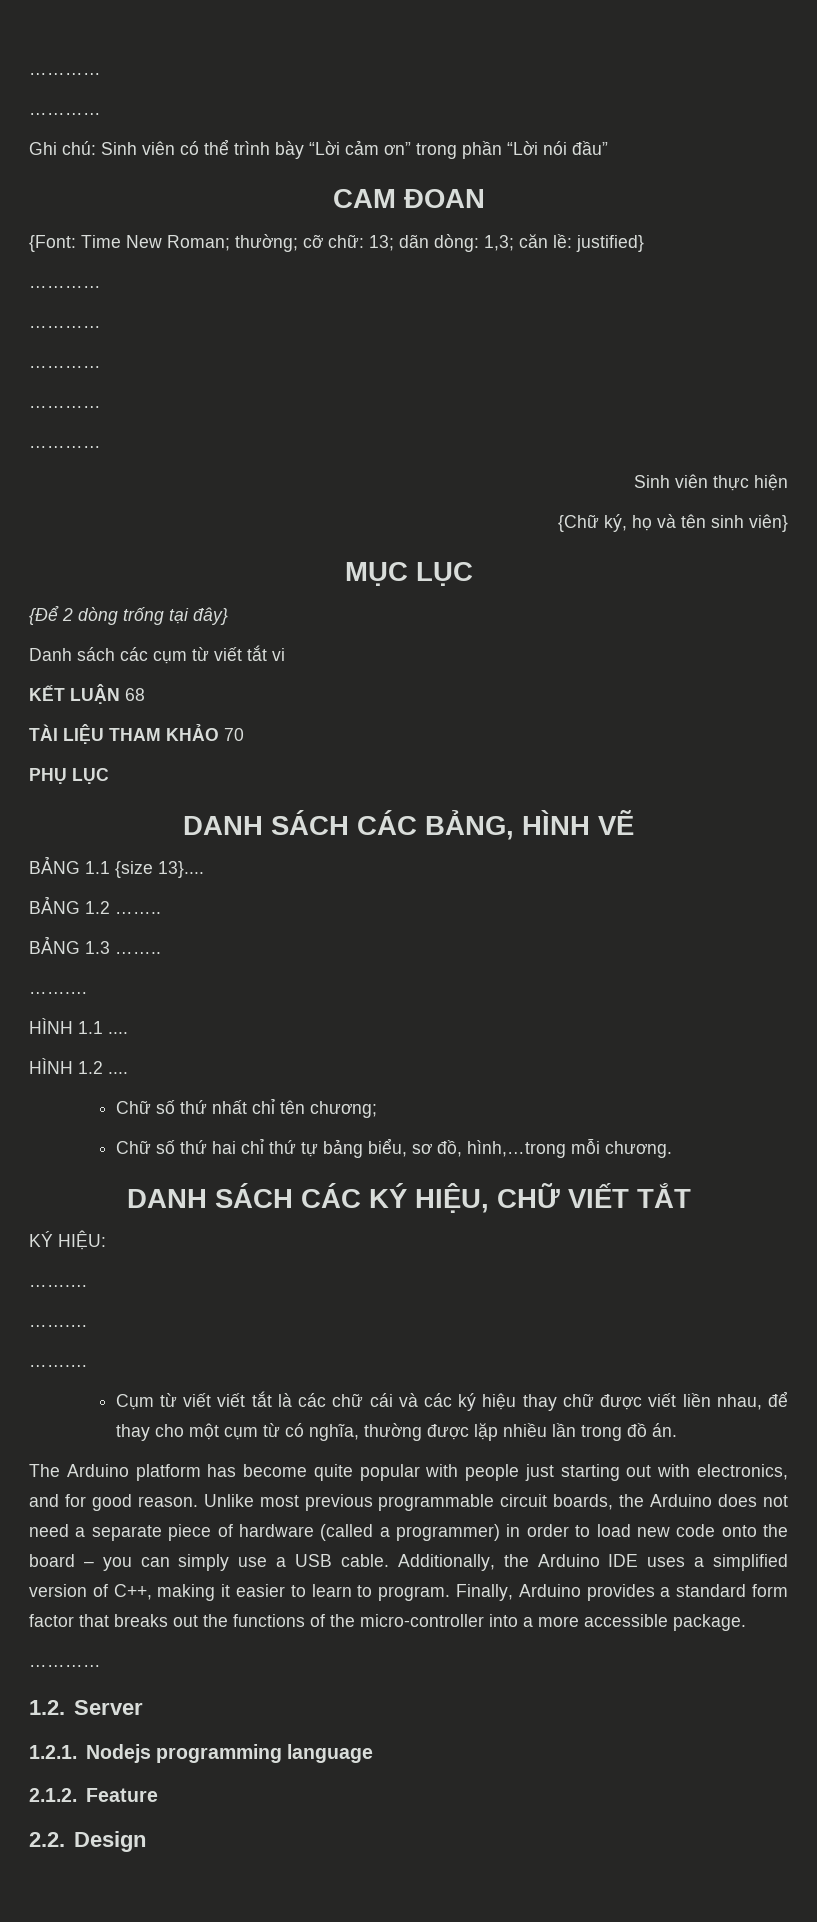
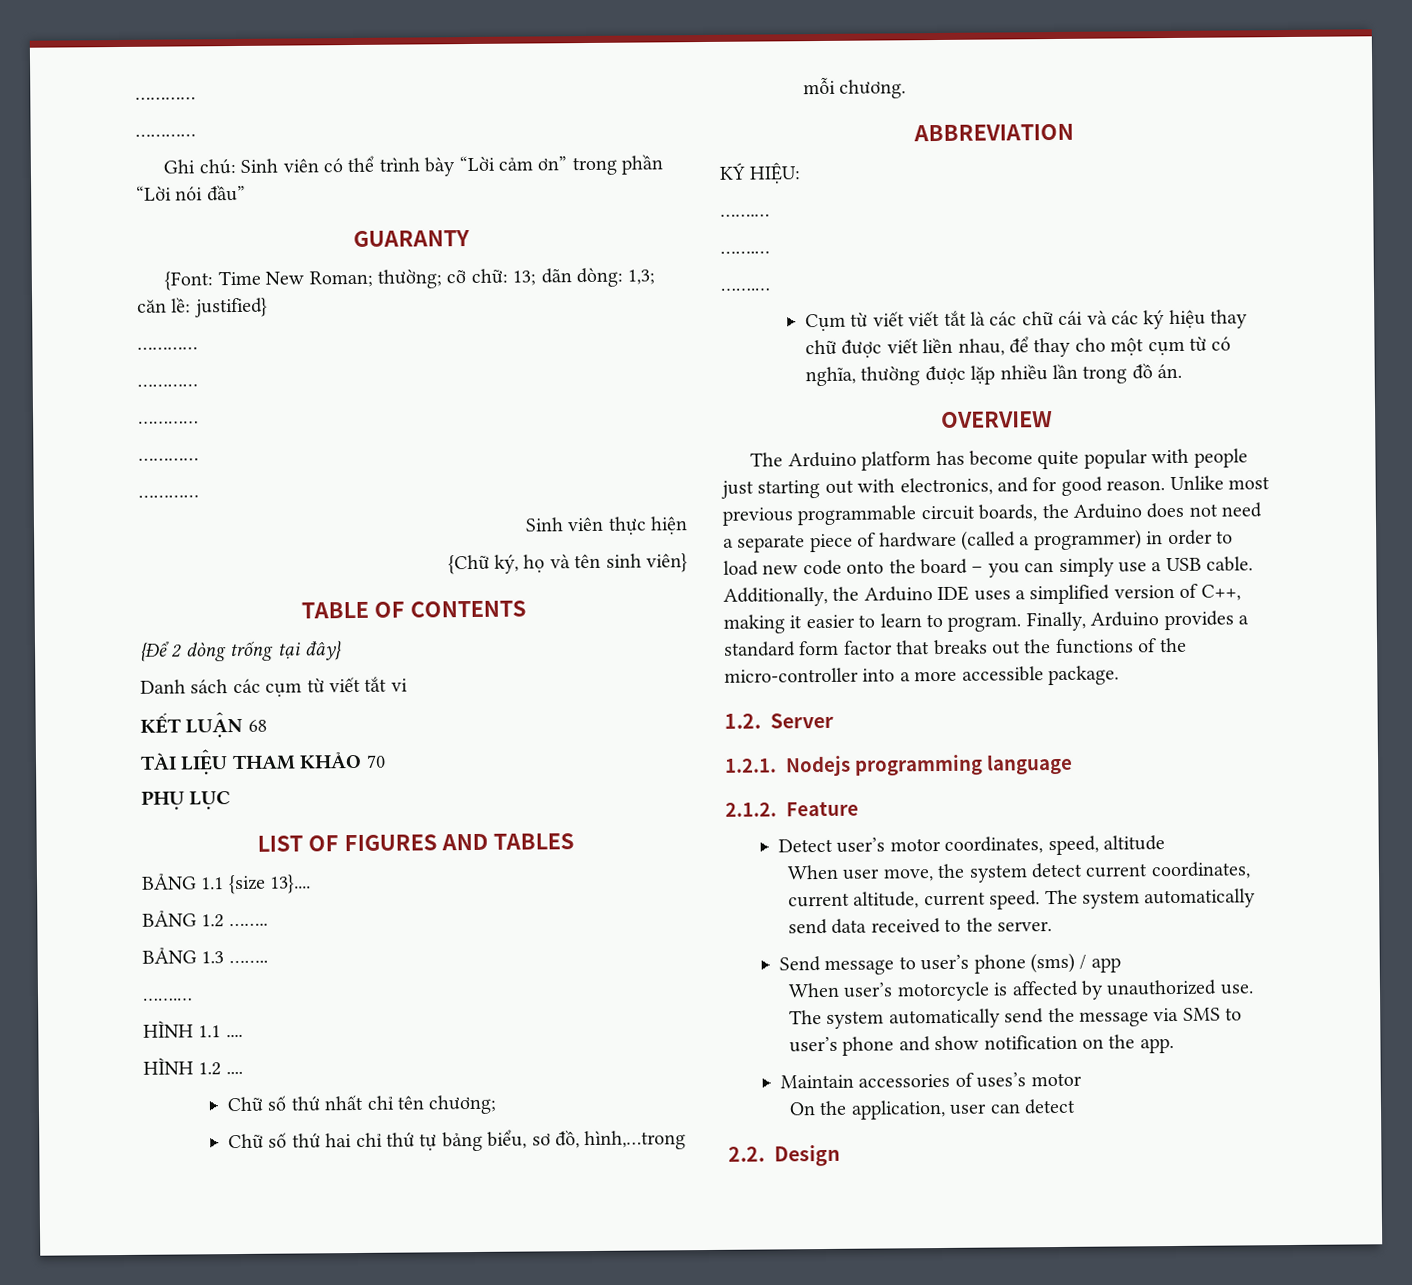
[332,189,485,208] CAM ĐOAN -> [352,230,470,248] GUARANTY
[344,562,473,586] MỤC LỤC -> [301,600,526,619] TABLE OF CONTENTS
[183,810,634,840] DANH SÁCH CÁC BẢNG, HÌNH VẼ -> [257,833,574,852] LIST OF FIGURES AND TABLES
[126,1183,691,1213] DANH SÁCH CÁC KÝ HIỆU, CHỮ VIẾT TẮT -> [912,123,1074,142] ABBREVIATION
(677, 1430) none -> [940,411,1053,428] // OVERVIEW
[29,1665,101,1667] // ………… -> (1119, 675) none
(158, 1795) none -> [777,835,1165,856] [786,861,1251,883] [787,888,1257,910] [787,917,1052,935] [778,952,1121,975] [787,979,1254,1002] [788,1007,1243,1029] [788,1034,1174,1056] [779,1072,1082,1089] [788,1098,1076,1120] // Detect user’s motor coordinates, speed, altitude // When user move, the system detect current coordinates, current altitude, current speed. The system automatically send data received to the server. // Send message to user’s phone (sms) / app // When user’s motorcycle is affected by unauthorized use. The system automatically send the message via SMS to user’s phone and show notification on the app. // Maintain accessories of uses’s motor // On the application, user can detect

